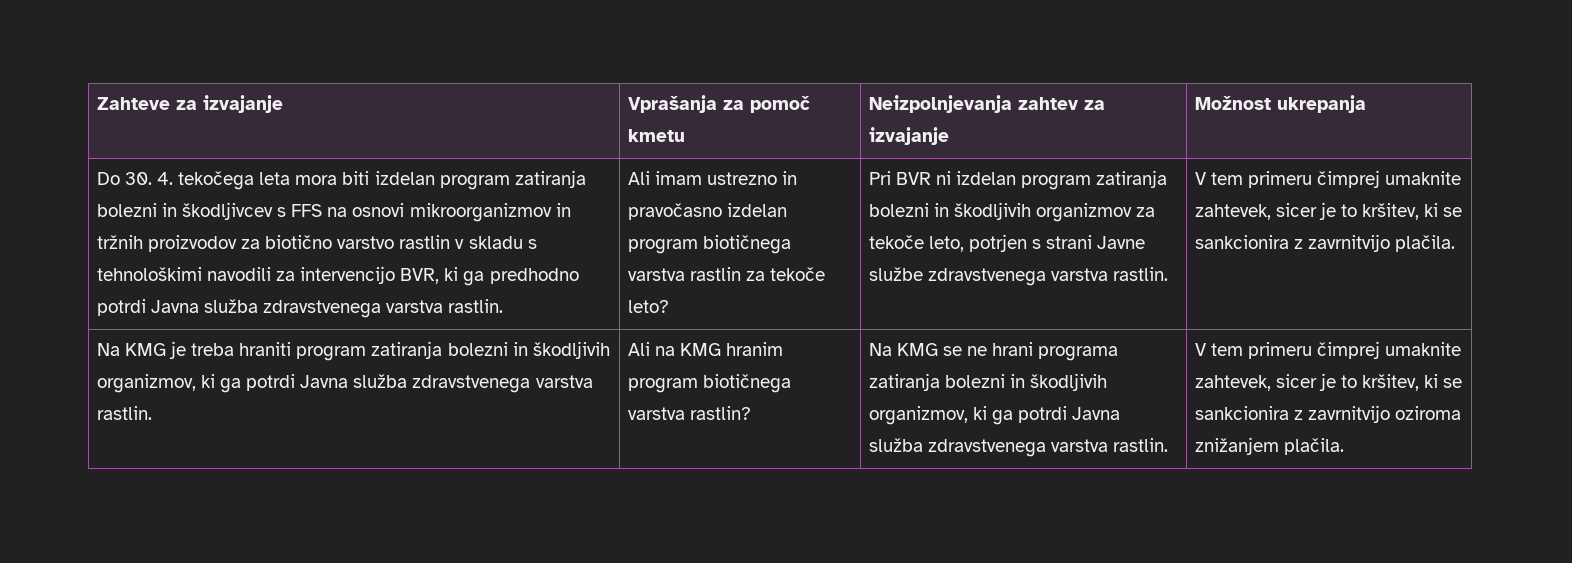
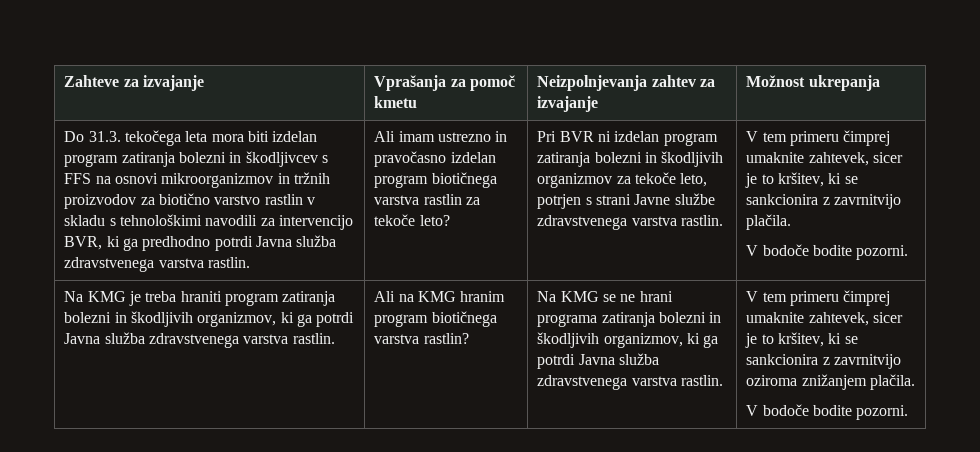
[124,172,173,185] 30. 4. -> [88,131,121,142] 31.3.
(1456, 243) none -> [746,244,909,260] // V bodoče bodite pozorni.
(1344, 446) none -> [746,404,909,420] // V bodoče bodite pozorni.

